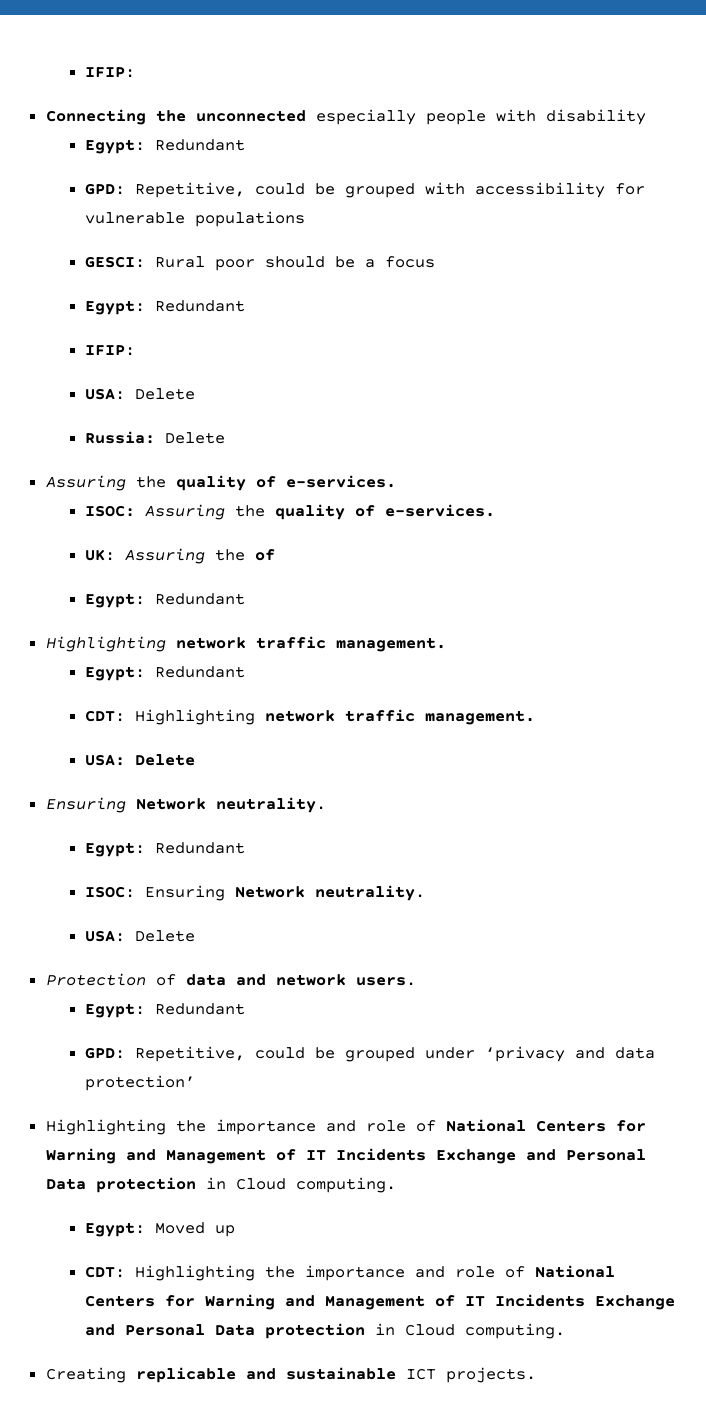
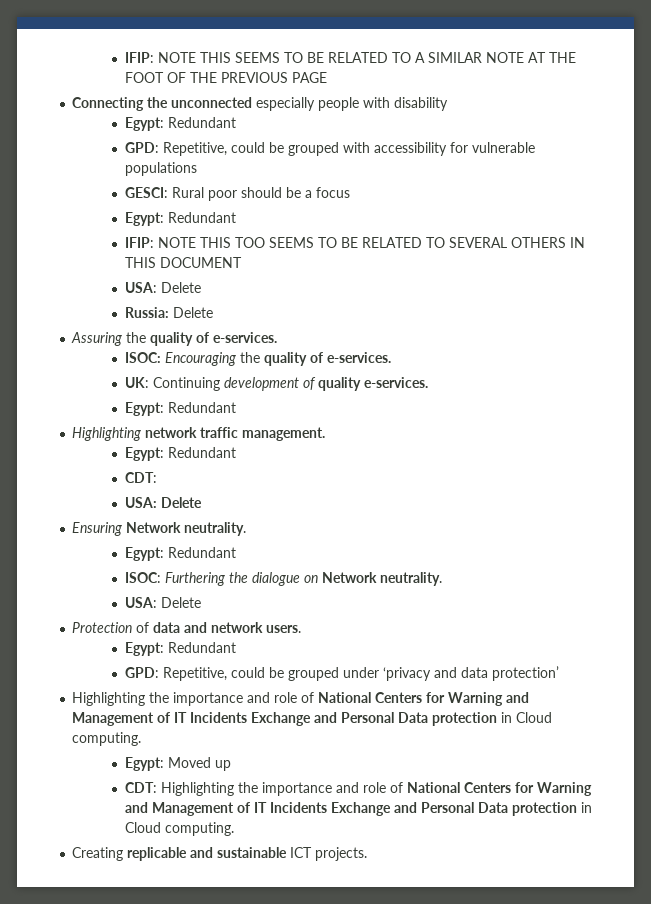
[85,67,136,78] IFIP: -> [124,52,576,63] [124,72,327,83] IFIP: NOTE THIS SEEMS TO BE RELATED TO A SIMILAR NOTE AT THE FOOT OF THE PREVIOUS PAGE
(136, 350) none -> [157,237,585,248] [124,257,242,268] NOTE THIS TOO SEEMS TO BE RELATED TO SEVERAL OTHERS IN THIS DOCUMENT
[145,504,226,520] Assuring -> [164,352,236,366] Encouraging
[125,548,276,564] Assuring the of -> [152,377,428,391] Continuing development of quality e-services.
[135,709,536,725] Highlighting network traffic management. -> (157, 477) none
[145,885,226,901] Ensuring -> [164,572,318,586] Furthering the dialogue on

